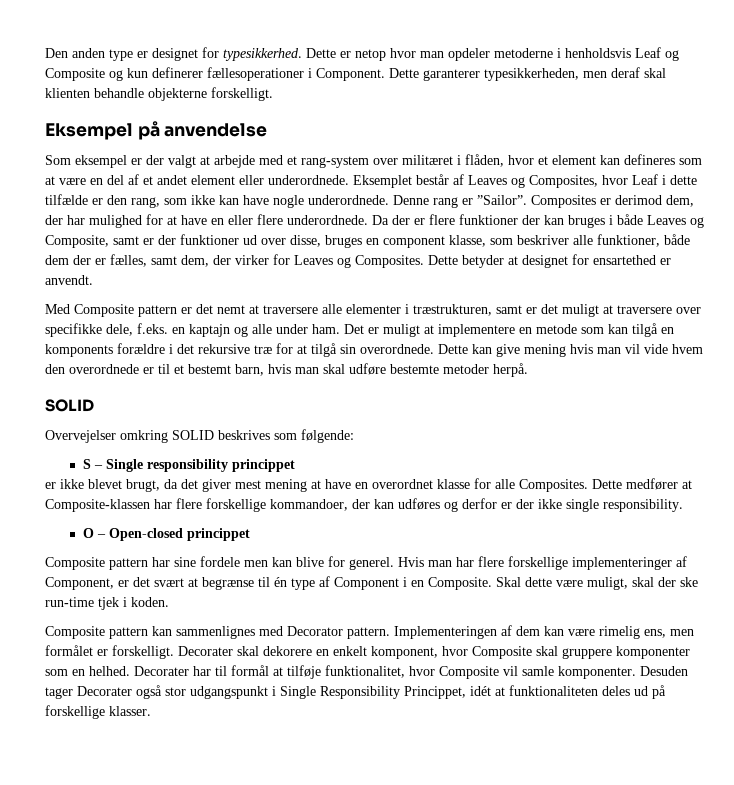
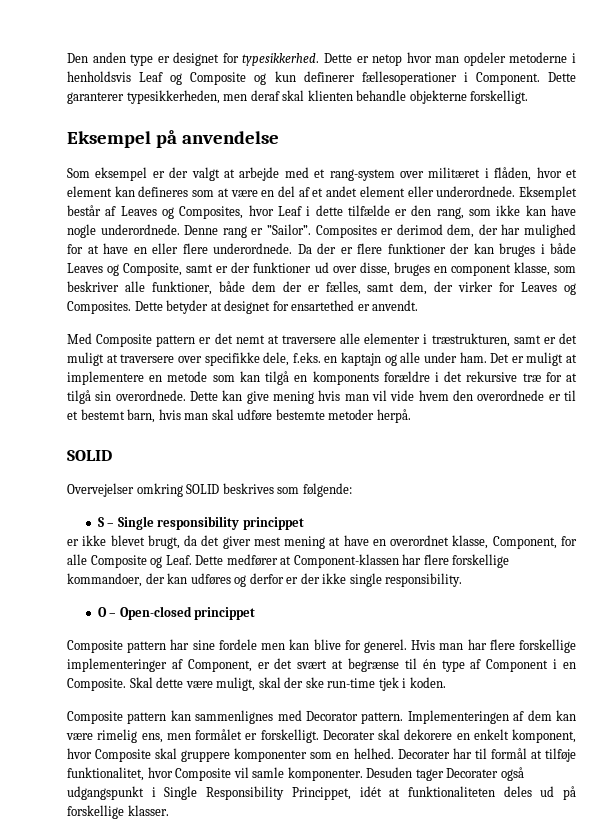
[437,478,588,492] klasse for alle Composites. -> [452,535,577,549] [67,554,192,568] klasse, Component, for alle Composite og Leaf.
[45,499,150,512] Composite-klassen -> [293,554,399,568] Component-klassen
[165,687,186,696] stor -> (524, 774) none

